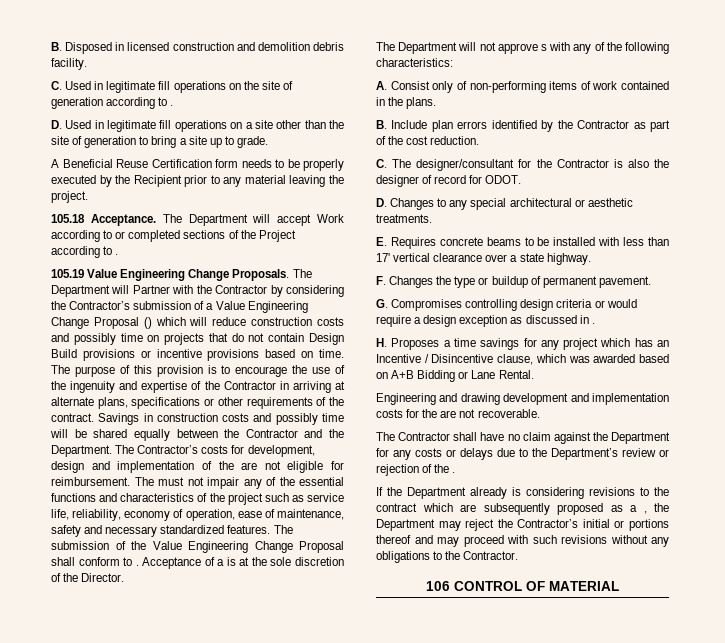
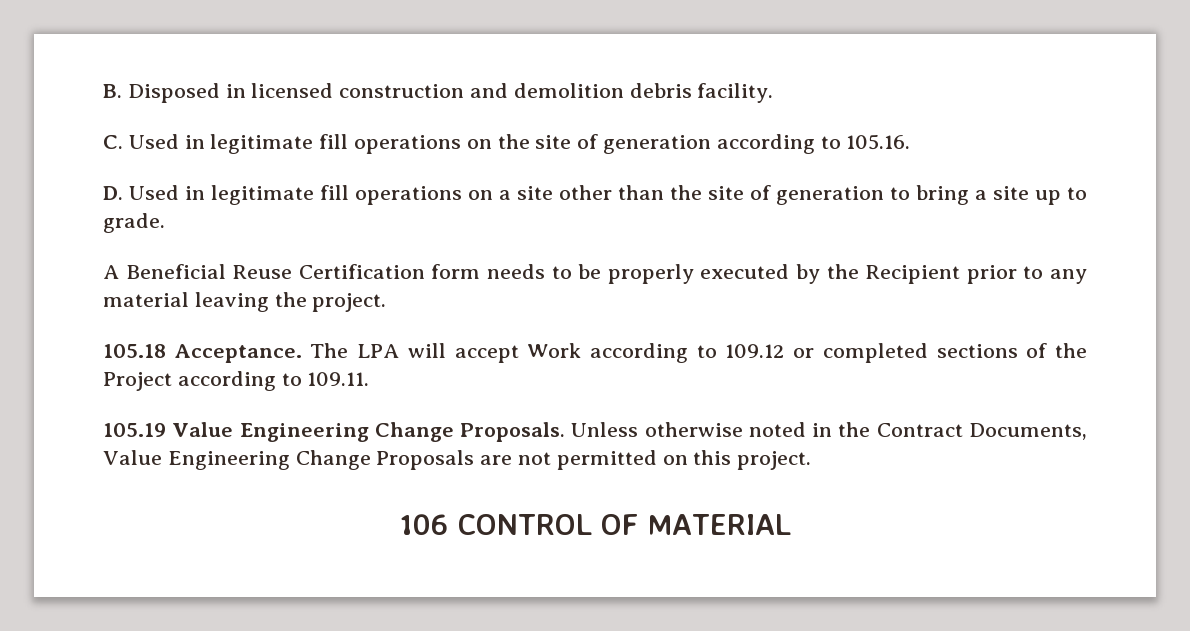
[170,105,174,106] . -> [846,134,911,150] 105.16.
[188,214,248,226] Department -> [357,344,400,358] LPA
(113, 234) none -> [725,344,785,358] 109.12
[115,254,119,255] . -> [307,372,370,386] 109.11.
[292,269,312,278] [51,285,344,297] [51,301,308,313] [51,317,344,329] [51,333,344,345] [51,349,344,361] [51,365,345,377] [51,381,345,393] [51,397,345,409] [51,413,344,425] [50,429,344,441] [51,445,315,457] [51,461,344,473] [51,477,344,489] [51,493,344,505] [51,509,344,521] [51,525,293,537] [51,541,344,553] [51,557,344,569] [51,573,125,582] [376,42,669,54] [376,58,453,67] [376,81,669,93] [376,97,437,109] [376,120,670,132] [376,136,480,145] [376,159,669,171] [376,175,522,187] [376,198,633,210] [376,214,432,223] [376,237,669,249] [376,253,591,265] [376,276,651,288] [376,299,637,311] [376,315,595,327] [376,338,669,350] [376,354,669,365] [376,370,534,382] [376,393,669,405] [376,409,540,418] [376,432,670,444] [376,448,669,460] [376,464,456,476] [376,487,669,499] [376,503,669,515] [376,519,669,531] [376,535,669,547] [376,551,519,563] The Department will Partner with the Contractor by considering the Contractor’s submission of a Value Engineering Change Proposal () which will reduce construction costs and possibly time on projects that do not contain Design Build provisions or incentive provisions based on time. The purpose of this provision is to encourage the use of the ingenuity and expertise of the Contractor in arriving at alternate plans, specifications or other requirements of the contract. Savings in construction costs and possibly time will be shared equally between the Contractor and the Department. The Contractor’s costs for development, design and implementation of the are not eligible for reimbursement. The must not impair any of the essential functions and characteristics of the project such as service life, reliability, economy of operation, ease of maintenance, safety and necessary standardized features. The submission of the Value Engineering Change Proposal shall conform to . Acceptance of a is at the sole discretion of the Director. // The Department will not approve s with any of the following characteristics: // A. Consist only of non-performing items of work contained in the plans. // B. Include plan errors identified by the Contractor as part of the cost reduction. // C. The designer/consultant for the Contractor is also the designer of record for ODOT. // D. Changes to any special architectural or aesthetic treatments. // E. Requires concrete beams to be installed with less than 17' vertical clearance over a state highway. // F. Changes the type or buildup of permanent pavement. // G. Compromises controlling design criteria or would require a design exception as discussed in . // H. Proposes a time savings for any project which has an Incentive / Disincentive clause, which was awarded based on A+B Bidding or Lane Rental. // Engineering and drawing development and implementation costs for the are not recoverable. // The Contractor shall have no claim against the Department for any costs or delays due to the Department’s review or rejection of the . // If the Department already is considering revisions to the contract which are subsequently proposed as a , the Department may reject the Contractor’s initial or portions thereof and may proceed with such revisions without any obligations to the Contractor. -> [571,422,1088,440] [103,450,812,470] Unless otherwise noted in the Contract Documents, Value Engineering Change Proposals are not permitted on this project.

